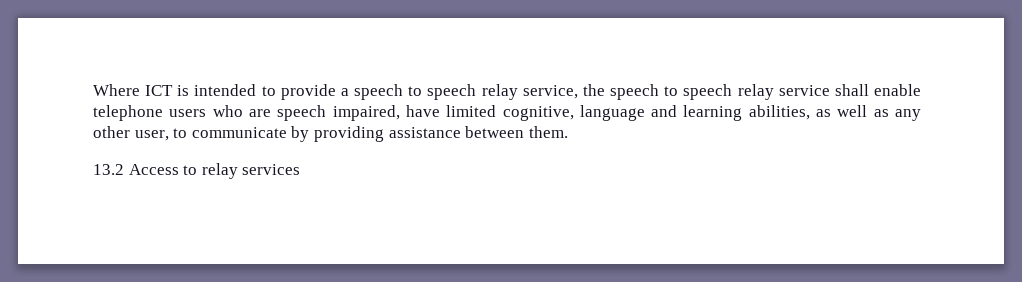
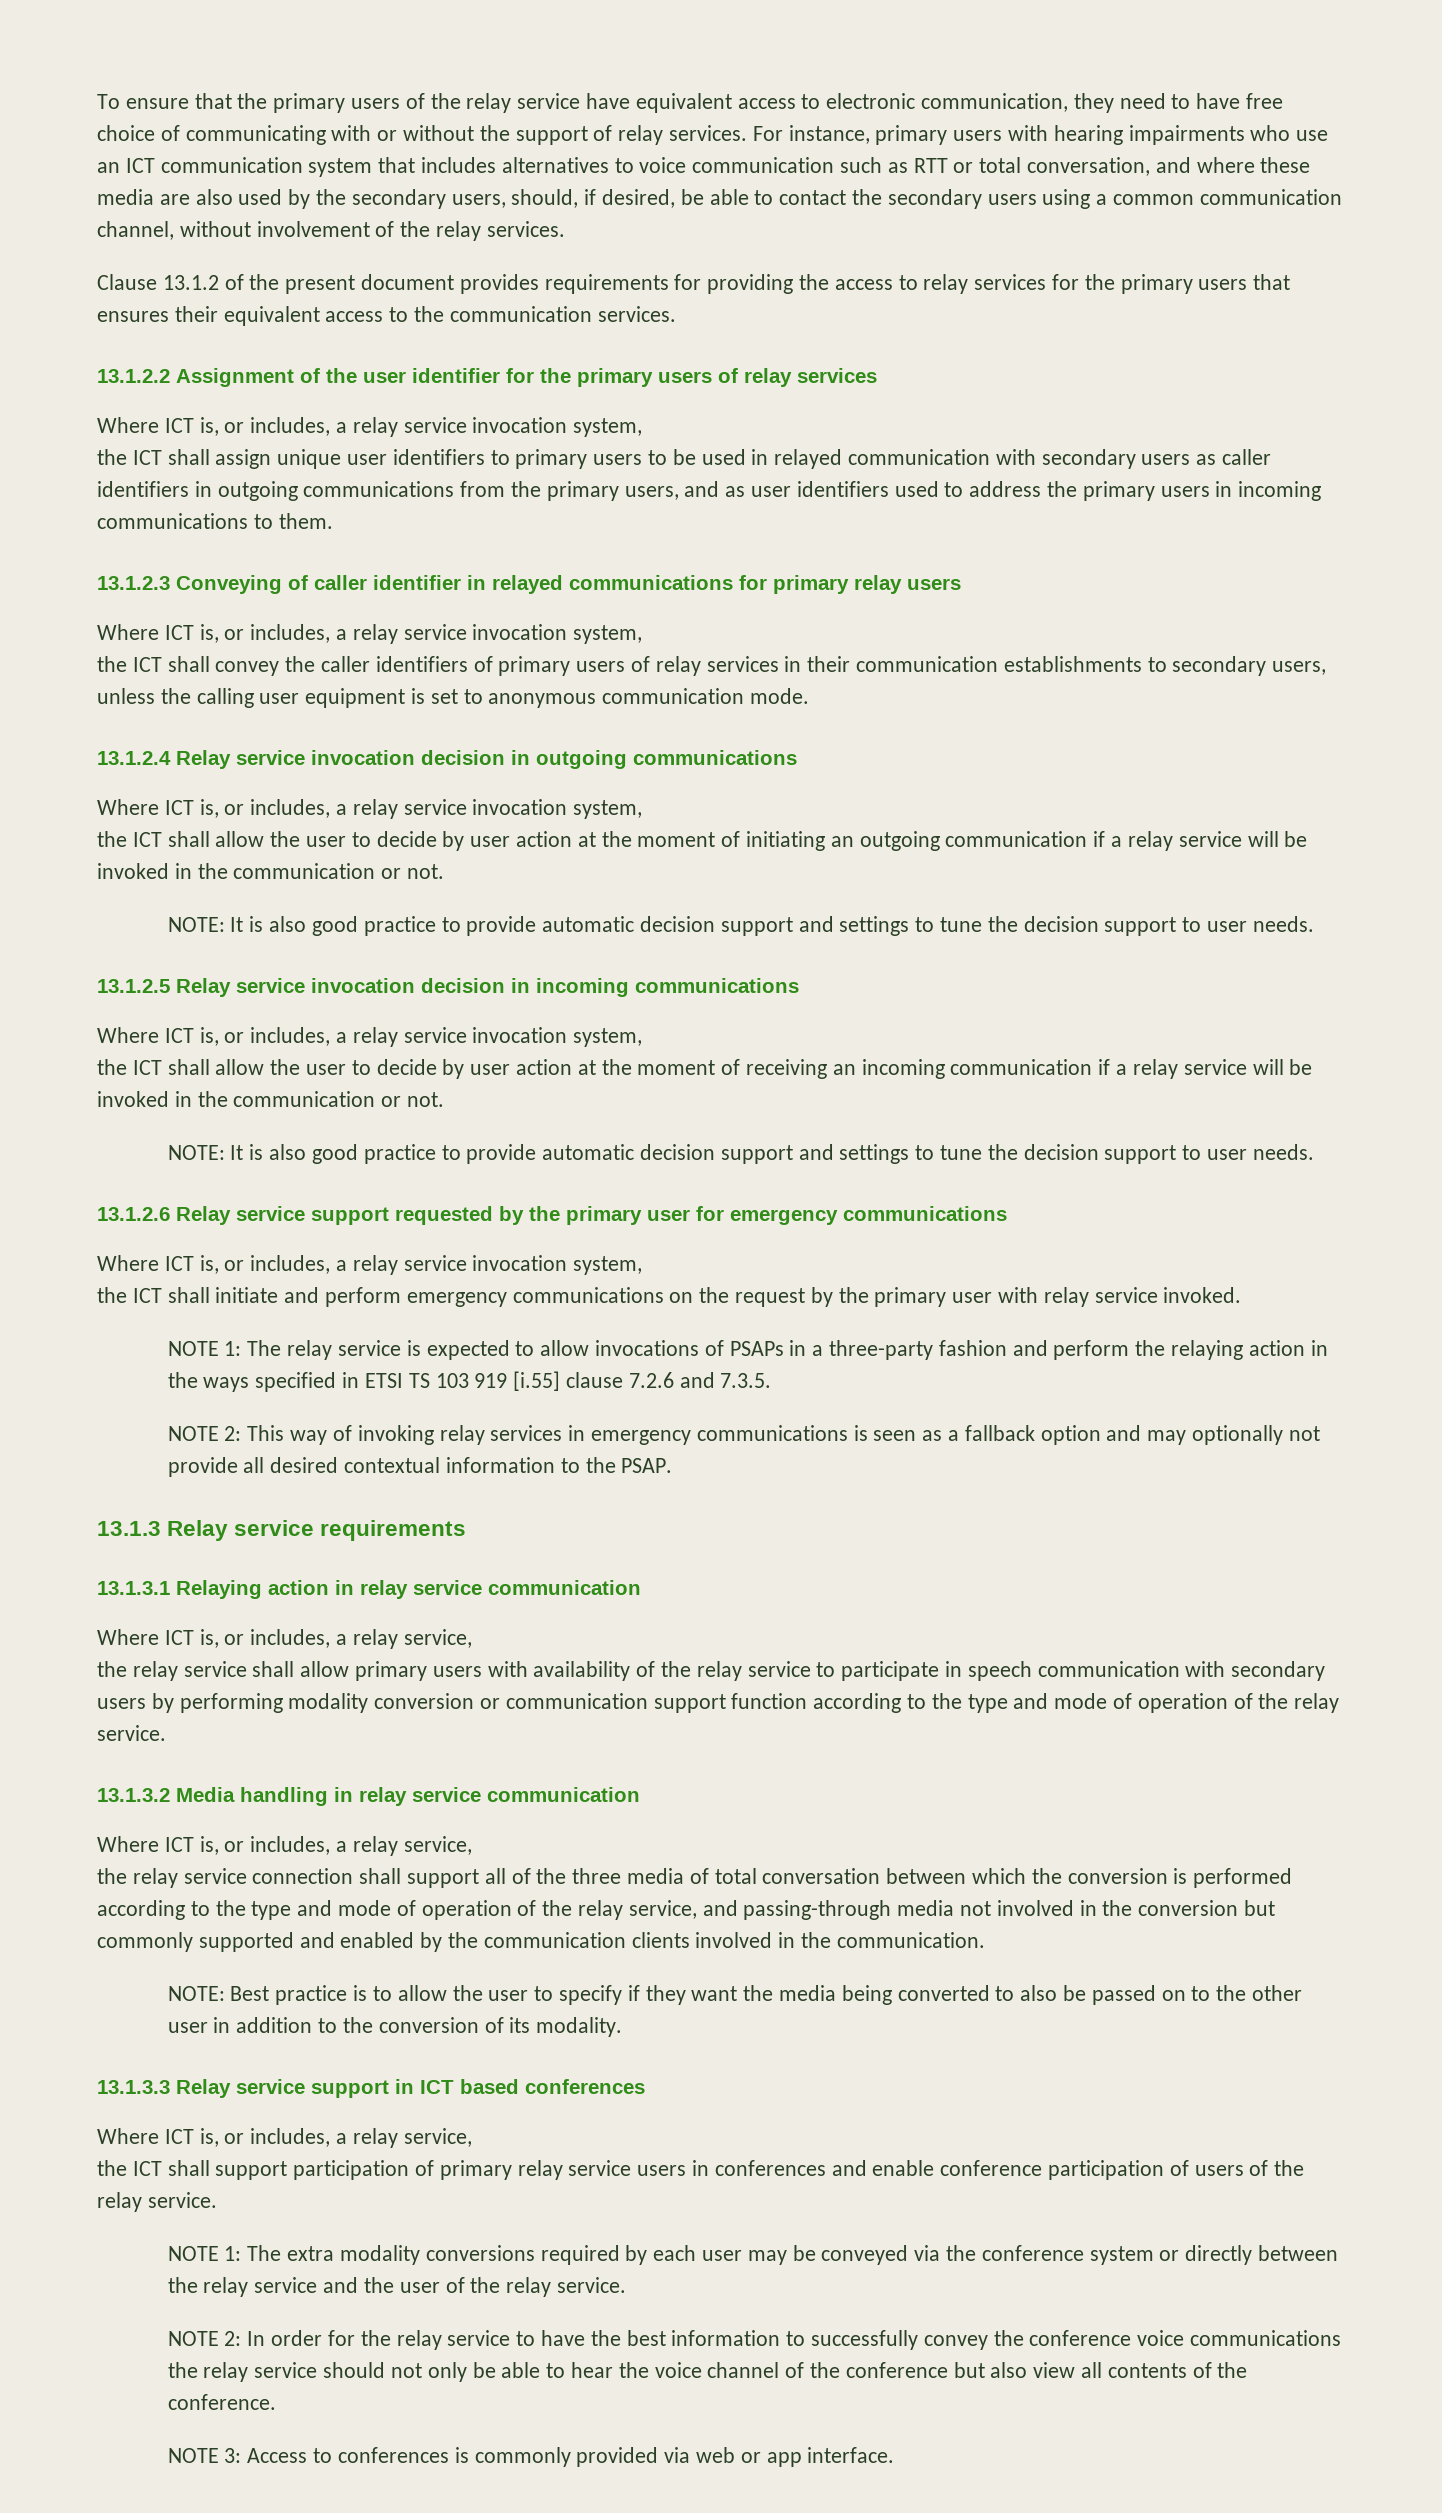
[93,84,921,100] [93,105,921,121] [93,126,568,142] [93,163,301,179] Where ICT is intended to provide a speech to speech relay service, the speech to speech relay service shall enable telephone users who are speech impaired, have limited cognitive, language and learning abilities, as well as any other user, to communicate by providing assistance between them. // 13.2 Access to relay services -> [97,93,1284,113] [97,125,1329,145] [97,157,1311,177] [97,189,1342,209] [97,221,565,241] [97,274,1291,294] [97,306,676,326] [97,368,877,387] [97,417,643,437] [97,449,1272,469] [97,481,1322,501] [97,513,333,529] [97,575,961,594] [97,624,643,644] [97,656,1327,676] [97,688,810,708] [97,750,797,769] [97,799,643,819] [97,831,1308,851] [97,863,445,879] [167,916,1314,936] [97,978,799,997] [97,1027,643,1047] [97,1059,1313,1079] [97,1091,445,1107] [167,1144,1314,1164] [97,1206,1007,1225] [97,1255,643,1275] [97,1287,1242,1307] [167,1340,1328,1360] [167,1371,772,1392] [167,1425,1320,1445] [167,1457,673,1477] [97,1520,467,1541] [97,1580,641,1599] [97,1629,472,1649] [97,1661,1326,1681] [97,1693,1340,1713] [97,1725,166,1741] [97,1787,640,1806] [97,1836,472,1856] [97,1868,1293,1888] [97,1900,1276,1920] [97,1932,985,1952] [167,1985,1302,2005] [167,2017,623,2037] [97,2079,645,2098] [97,2128,472,2148] [97,2160,1305,2180] [97,2192,217,2212] [167,2245,1338,2265] [167,2277,626,2297] [167,2330,1341,2350] [167,2362,1248,2382] [167,2394,276,2410] [167,2447,895,2467] To ensure that the primary users of the relay service have equivalent access to electronic communication, they need to have free choice of communicating with or without the support of relay services. For instance, primary users with hearing impairments who use an ICT communication system that includes alternatives to voice communication such as RTT or total conversation, and where these media are also used by the secondary users, should, if desired, be able to contact the secondary users using a common communication channel, without involvement of the relay services. // Clause 13.1.2 of the present document provides requirements for providing the access to relay services for the primary users that ensures their equivalent access to the communication services. // 13.1.2.2 Assignment of the user identifier for the primary users of relay services // Where ICT is, or includes, a relay service invocation system, // the ICT shall assign unique user identifiers to primary users to be used in relayed communication with secondary users as caller identifiers in outgoing communications from the primary users, and as user identifiers used to address the primary users in incoming communications to them. // 13.1.2.3 Conveying of caller identifier in relayed communications for primary relay users // Where ICT is, or includes, a relay service invocation system, // the ICT shall convey the caller identifiers of primary users of relay services in their communication establishments to secondary users, unless the calling user equipment is set to anonymous communication mode. // 13.1.2.4 Relay service invocation decision in outgoing communications // Where ICT is, or includes, a relay service invocation system, // the ICT shall allow the user to decide by user action at the moment of initiating an outgoing communication if a relay service will be invoked in the communication or not. // NOTE: It is also good practice to provide automatic decision support and settings to tune the decision support to user needs. // 13.1.2.5 Relay service invocation decision in incoming communications // Where ICT is, or includes, a relay service invocation system, // the ICT shall allow the user to decide by user action at the moment of receiving an incoming communication if a relay service will be invoked in the communication or not. // NOTE: It is also good practice to provide automatic decision support and settings to tune the decision support to user needs. // 13.1.2.6 Relay service support requested by the primary user for emergency communications // Where ICT is, or includes, a relay service invocation system, // the ICT shall initiate and perform emergency communications on the request by the primary user with relay service invoked. // NOTE 1: The relay service is expected to allow invocations of PSAPs in a three-party fashion and perform the relaying action in the ways specified in ETSI TS 103 919 [i.55] clause 7.2.6 and 7.3.5. // NOTE 2: This way of invoking relay services in emergency communications is seen as a fallback option and may optionally not provide all desired contextual information to the PSAP. // 13.1.3 Relay service requirements // 13.1.3.1 Relaying action in relay service communication // Where ICT is, or includes, a relay service, // the relay service shall allow primary users with availability of the relay service to participate in speech communication with secondary users by performing modality conversion or communication support function according to the type and mode of operation of the relay service. // 13.1.3.2 Media handling in relay service communication // Where ICT is, or includes, a relay service, // the relay service connection shall support all of the three media of total conversation between which the conversion is performed according to the type and mode of operation of the relay service, and passing-through media not involved in the conversion but commonly supported and enabled by the communication clients involved in the communication. // NOTE: Best practice is to allow the user to specify if they want the media being converted to also be passed on to the other user in addition to the conversion of its modality. // 13.1.3.3 Relay service support in ICT based conferences // Where ICT is, or includes, a relay service, // the ICT shall support participation of primary relay service users in conferences and enable conference participation of users of the relay service. // NOTE 1: The extra modality conversions required by each user may be conveyed via the conference system or directly between the relay service and the user of the relay service. // NOTE 2: In order for the relay service to have the best information to successfully convey the conference voice communications the relay service should not only be able to hear the voice channel of the conference but also view all contents of the conference. // NOTE 3: Access to conferences is commonly provided via web or app interface.

